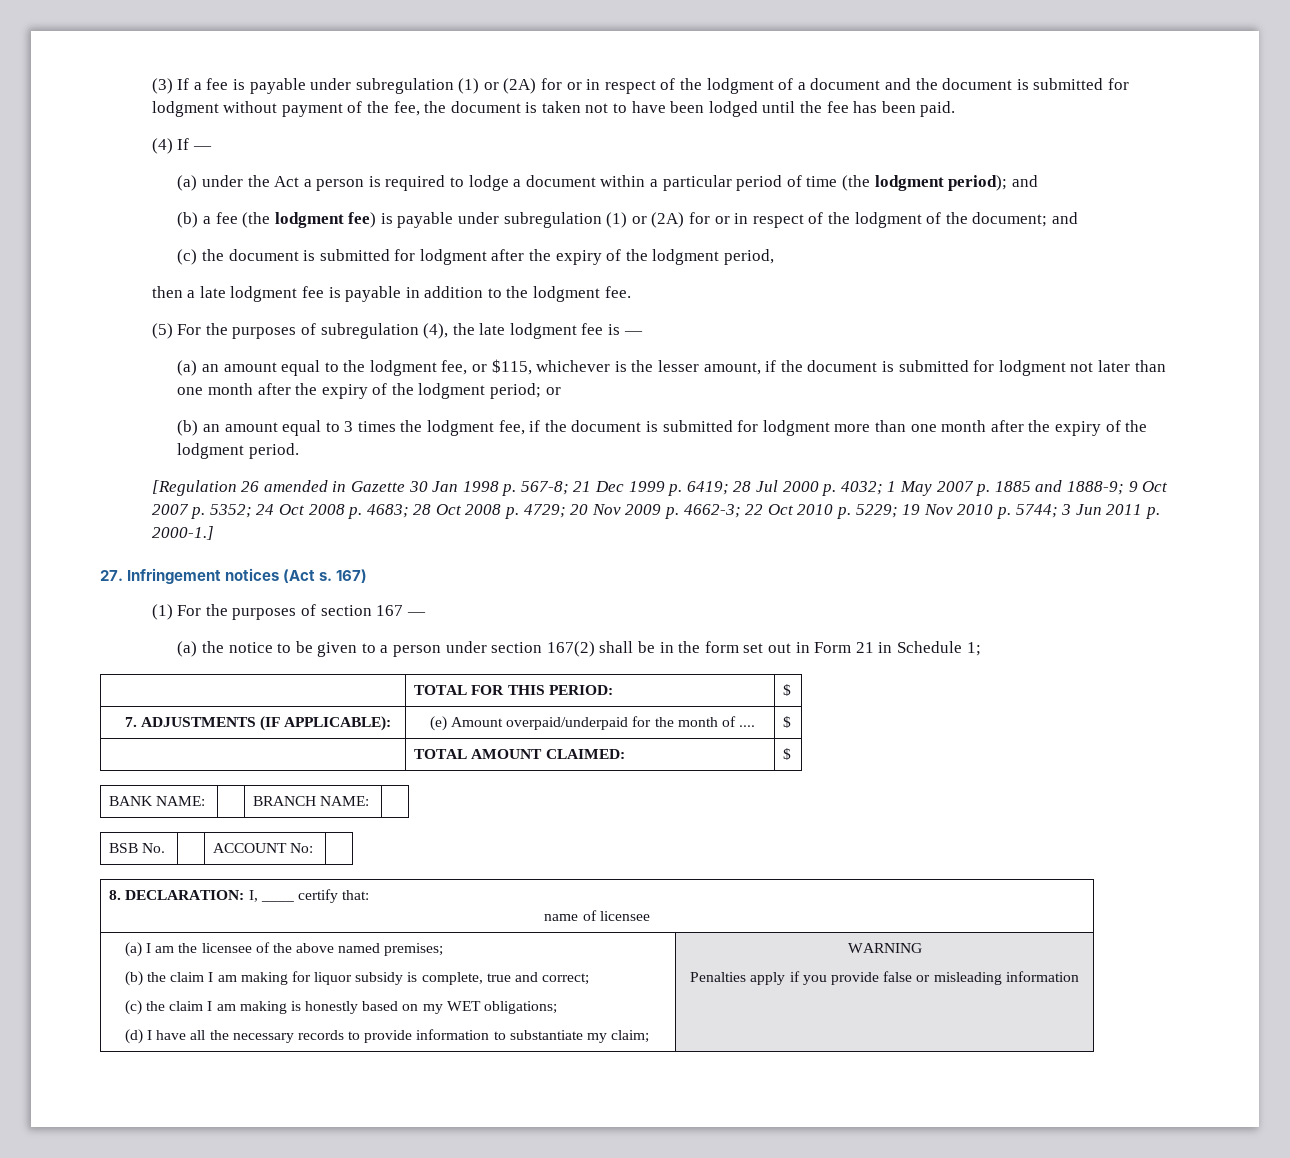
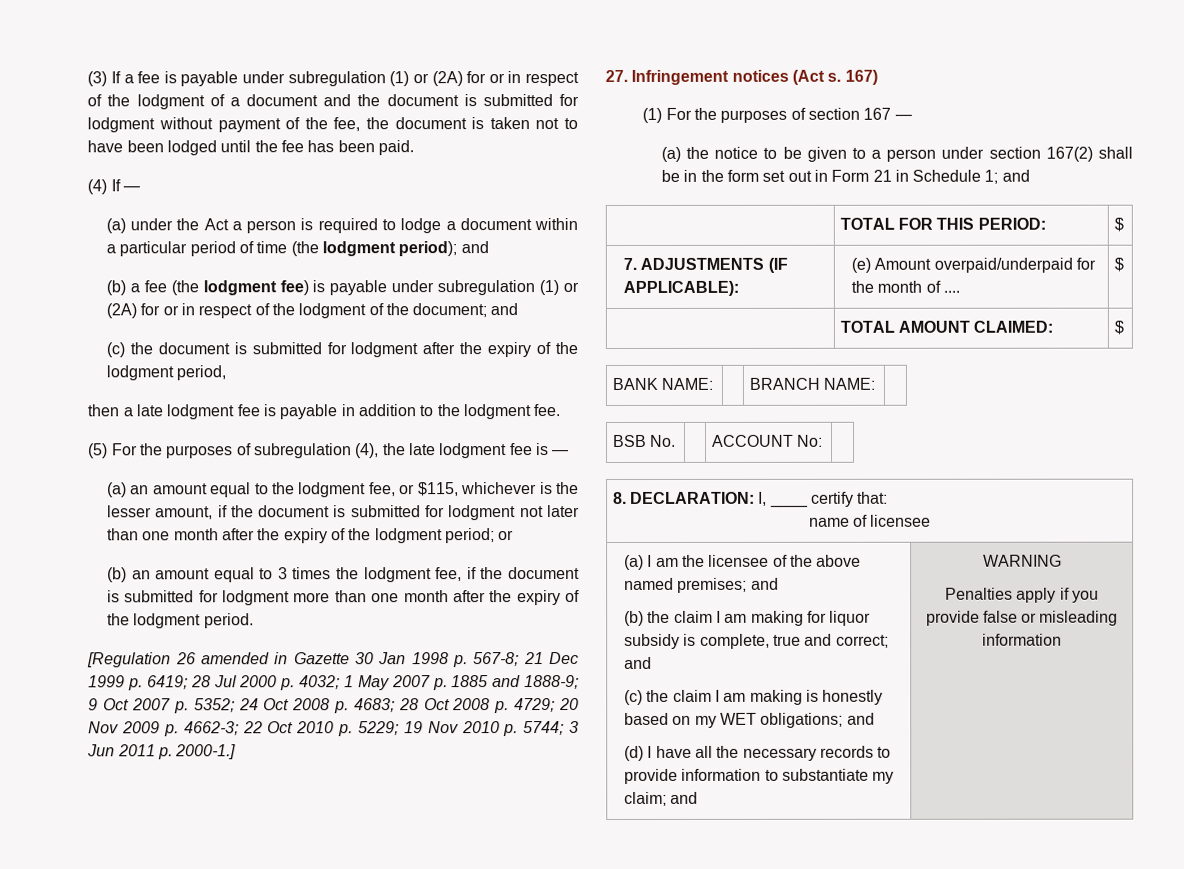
(981, 649) none -> [1001,169,1030,182] and
(444, 949) none -> [750,577,779,590] and
(590, 979) none -> [623,656,652,669] and
(557, 1007) none -> [846,712,875,725] and
(650, 1036) none -> [670,791,699,804] and

